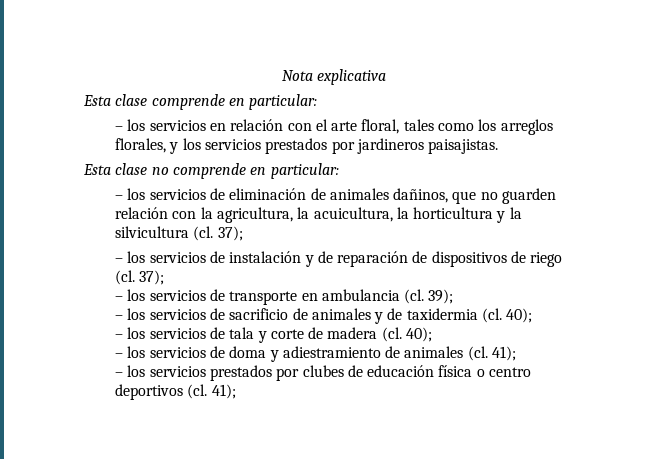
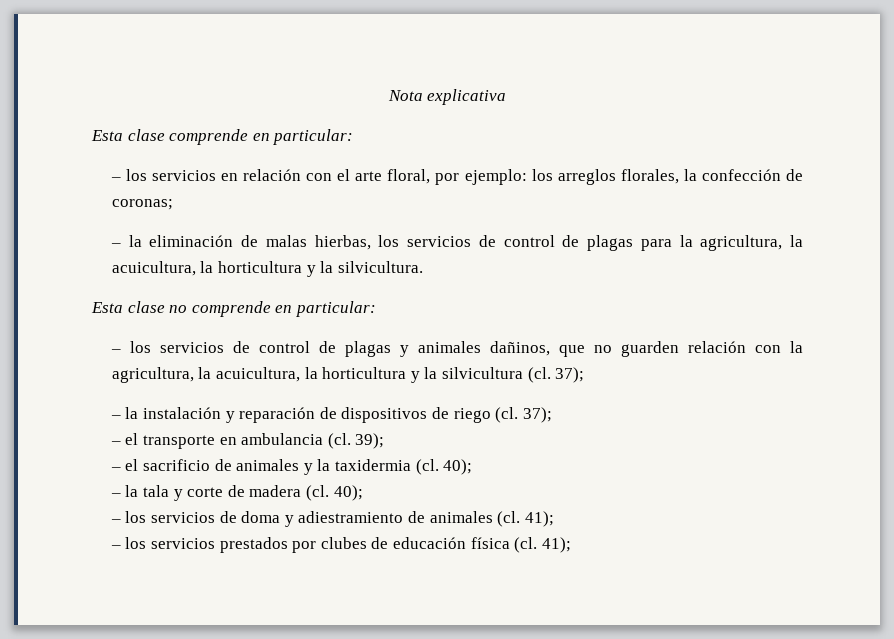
[403,119,475,131] tales como -> [435,169,527,185] por ejemplo:
[169,138,499,154] y los servicios prestados por jardineros paisajistas. -> [683,169,803,181] [111,199,173,210] [110,235,803,251] [111,261,423,277] la confección de coronas; // – la eliminación de malas hierbas, los servicios de control de plagas para la agricultura, la acuicultura, la horticultura y la silvicultura.
[229,188,326,200] eliminación de -> [258,341,409,357] control de plagas y
[127,251,225,263] los servicios de -> [125,407,139,419] la
[317,251,333,263] de -> (235, 417) none
[127,289,225,301] los servicios de -> [125,433,139,445] el
[127,308,225,320] los servicios de -> [125,459,139,471] el
[387,308,403,320] de -> [317,459,331,471] la
[127,327,225,339] los servicios de -> [125,485,139,497] la
[476,367,532,377] [114,384,183,400] o centro deportivos -> (510, 543) none

